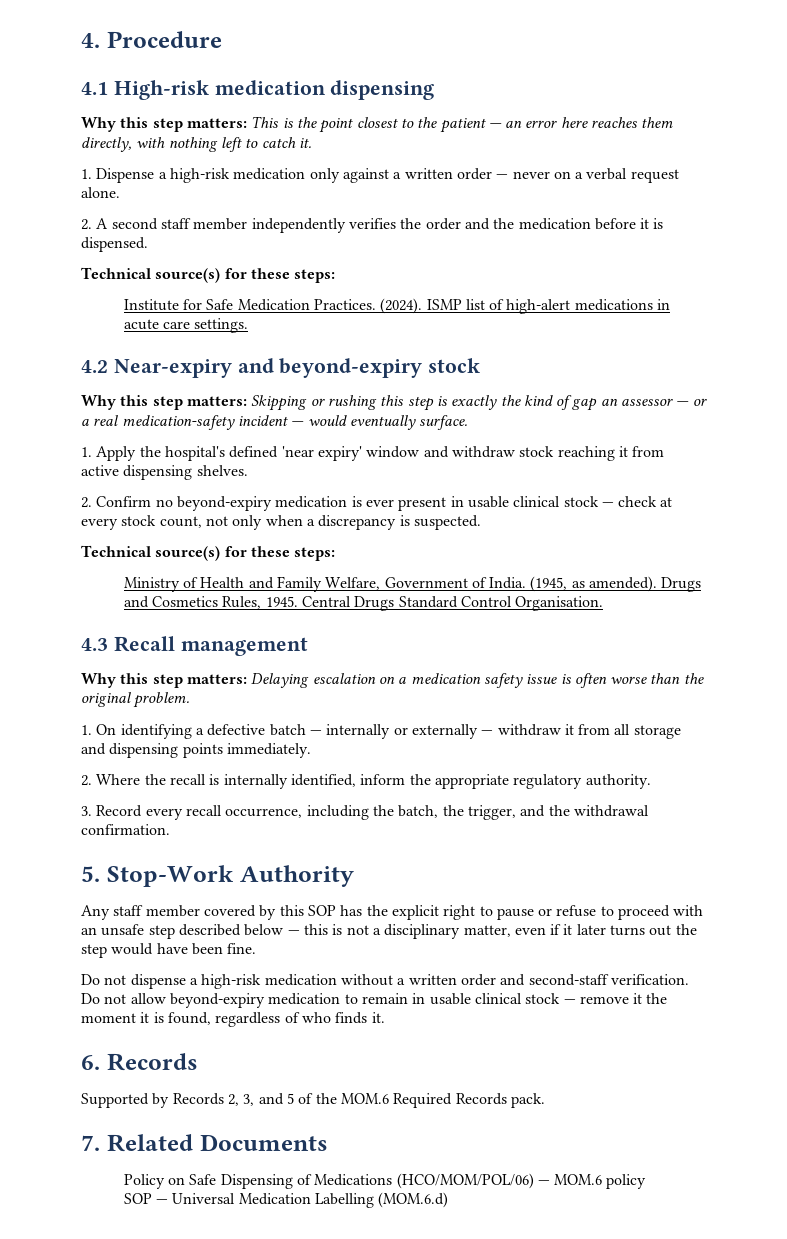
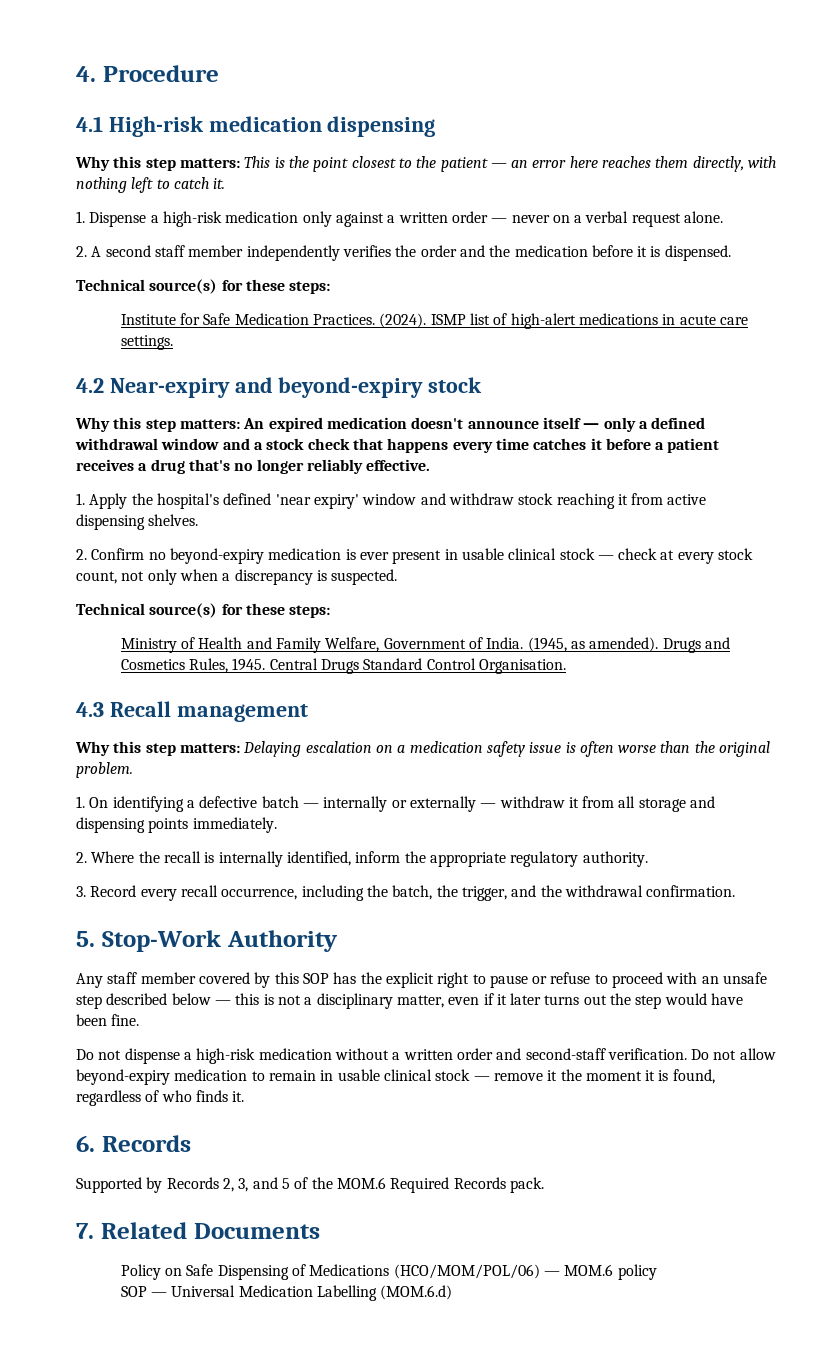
[251,395,707,411] [81,415,469,430] Skipping or rushing this step is exactly the kind of gap an assessor — or a real medication-safety incident — would eventually surface. -> [243,417,706,432] [75,438,720,453] [76,459,431,474] An expired medication doesn't announce itself — only a defined withdrawal window and a stock check that happens every time catches it before a patient receives a drug that's no longer reliably effective.

